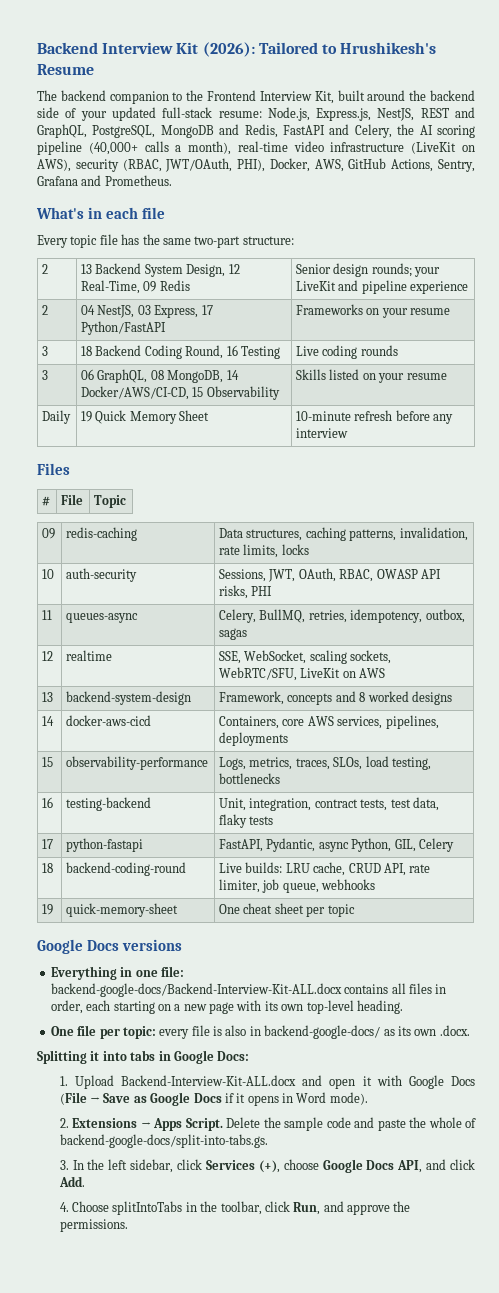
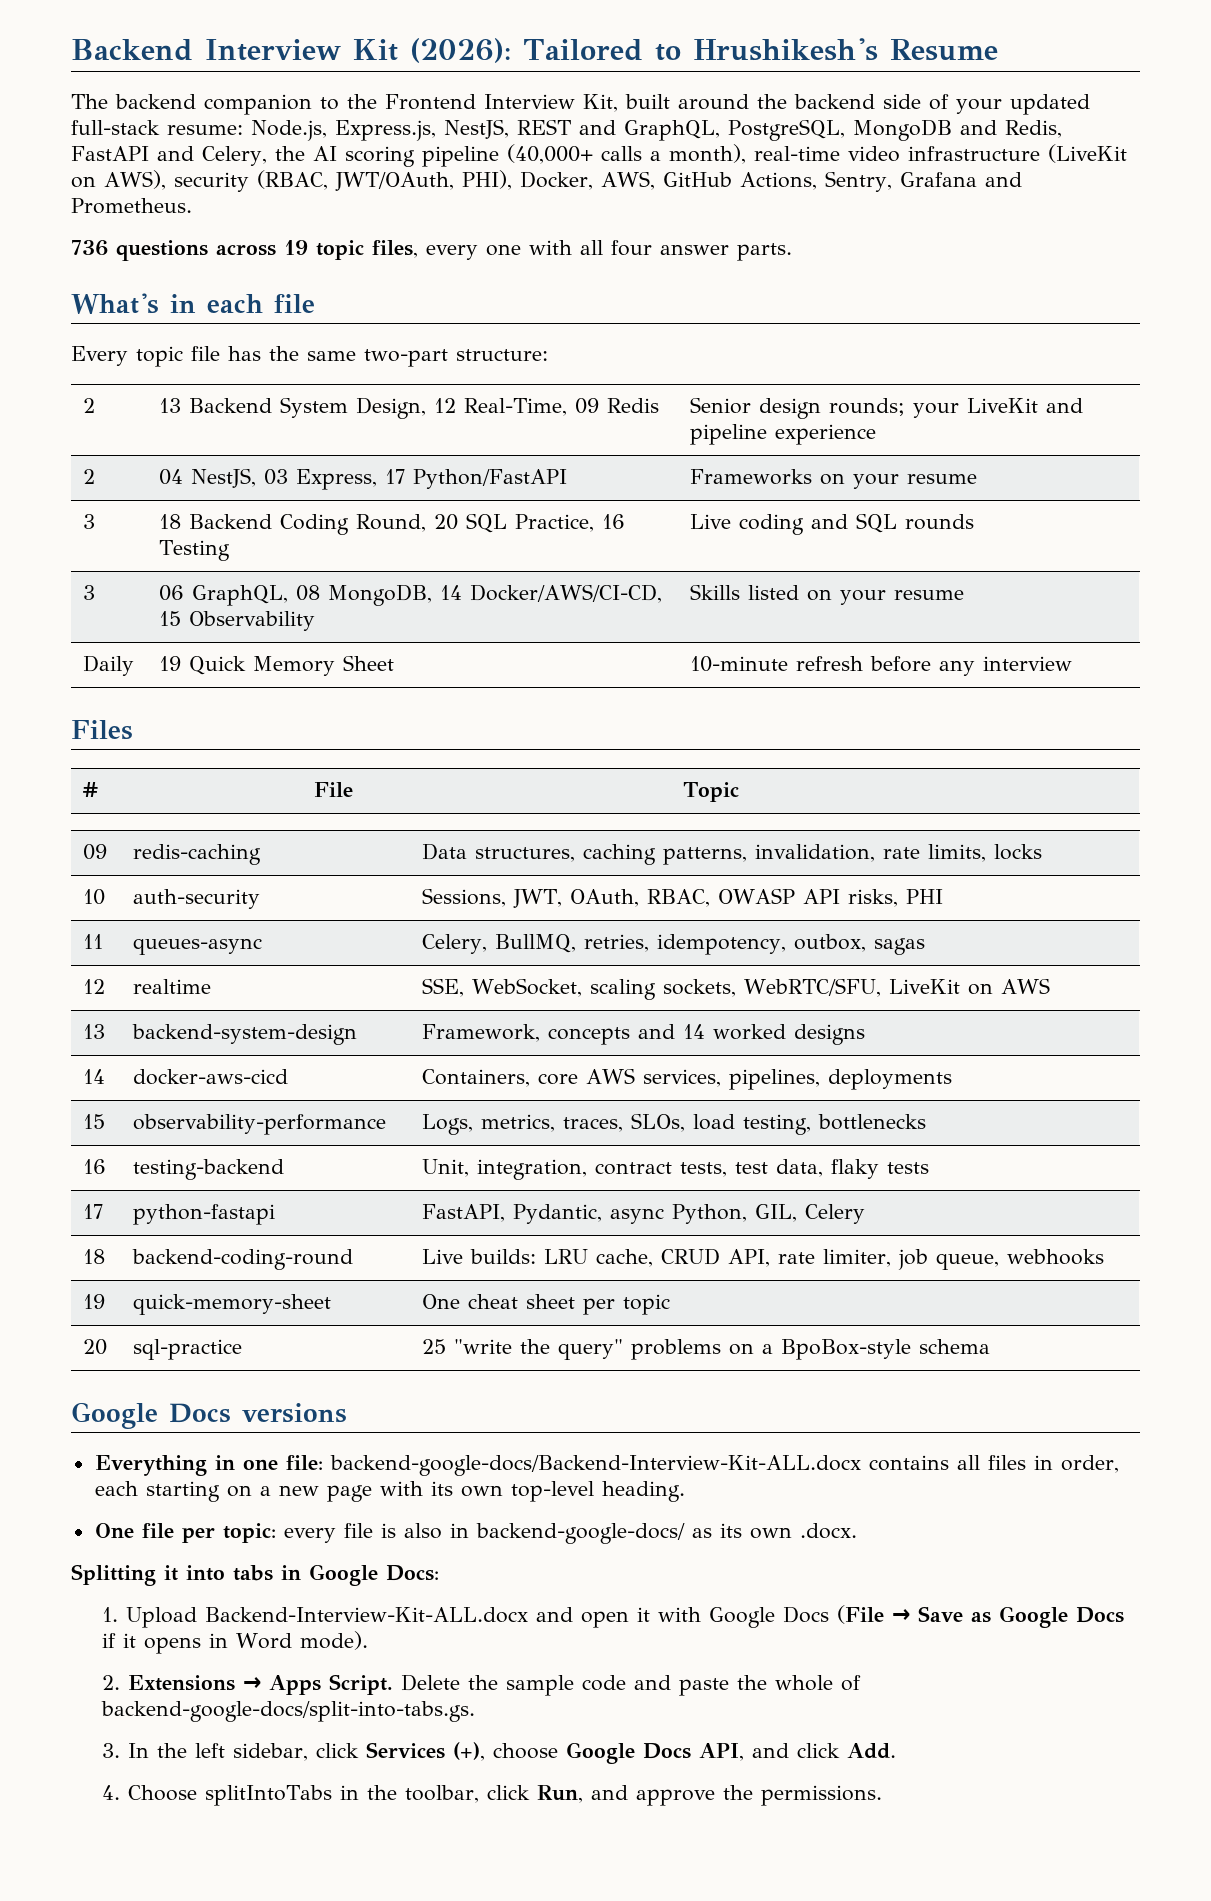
(172, 180) none -> [71,240,792,261] // 736 questions across 19 topic files, every one with all four answer parts.
(224, 352) none -> [434,513,595,533] 20 SQL Practice,
(358, 352) none -> [811,513,898,533] and SQL
[359,692,366,702] 8 -> [683,1024,706,1039] 14
(355, 910) none -> [83,1339,108,1355] [133,1339,243,1360] [422,1339,991,1360] // 20 | sql-practice | 25 "write the query" problems on a BpoBox-style schema

